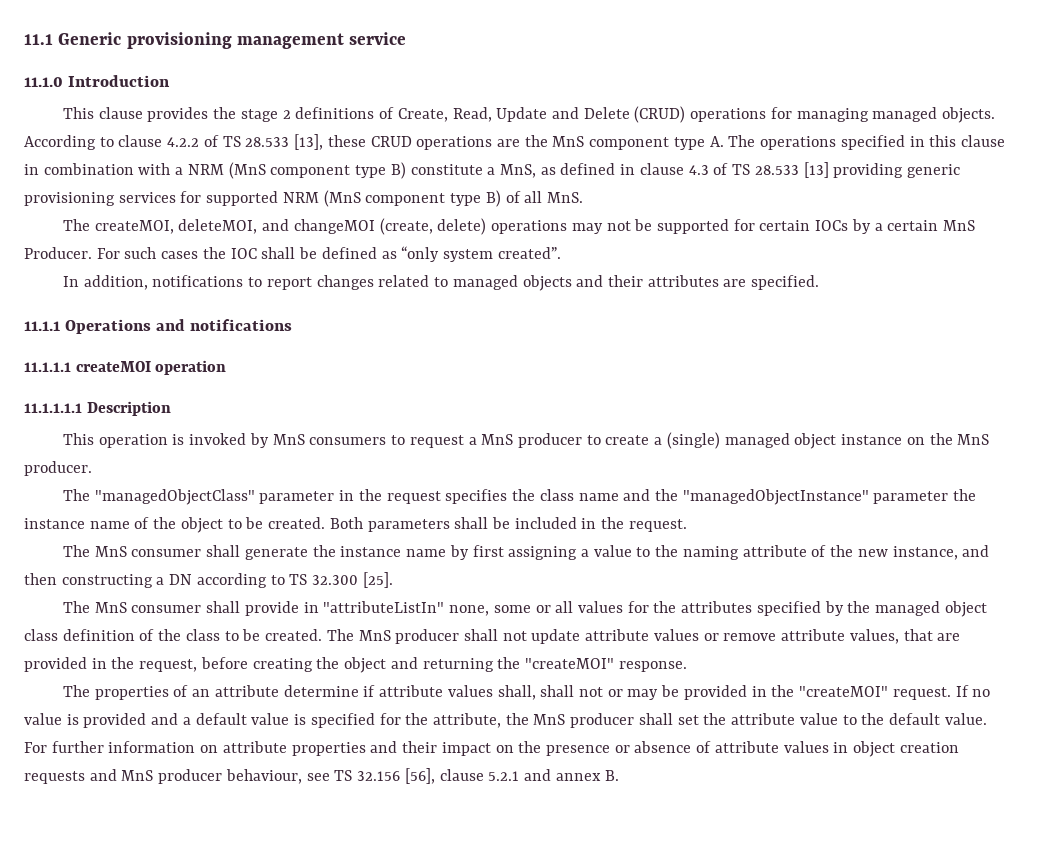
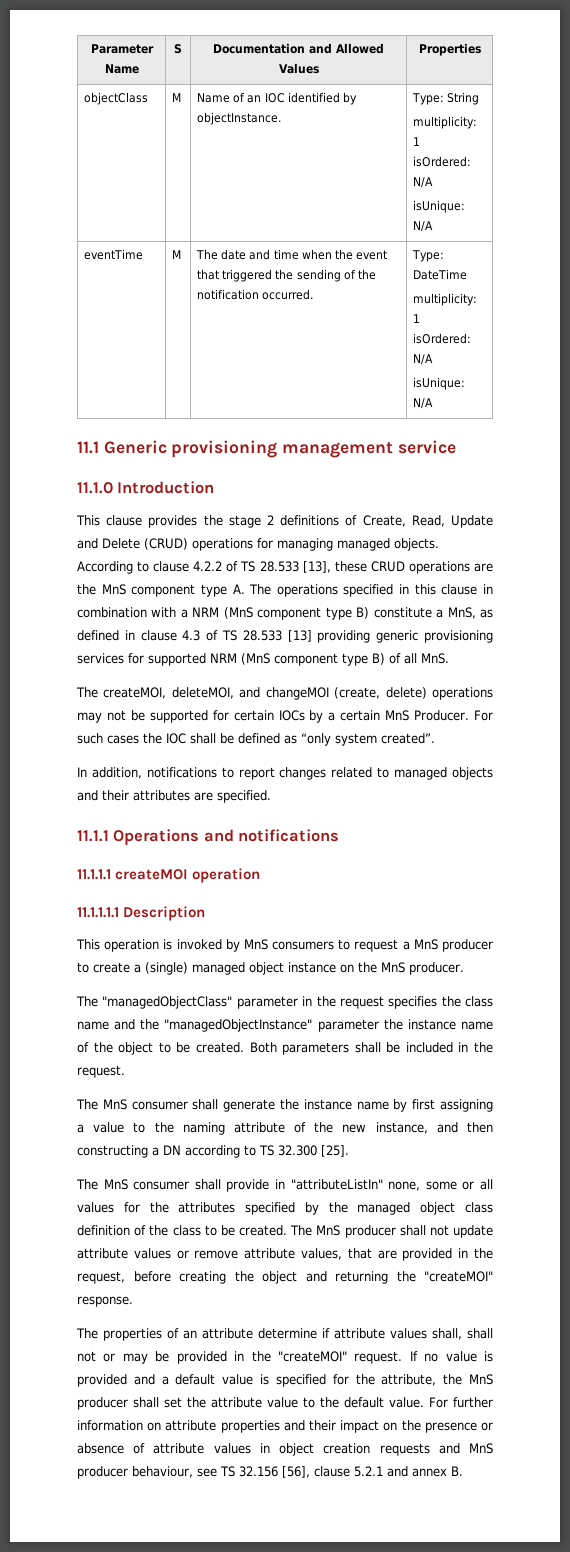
(24, 39) none -> [90,44,154,54] [104,64,139,74] [174,44,182,54] [212,43,384,54] [278,63,319,74] [418,43,481,56] [84,92,149,105] [172,93,182,102] [197,92,357,105] [197,112,282,125] [412,92,480,105] [413,116,478,129] [413,137,421,146] [413,156,472,167] [413,177,434,188] [413,200,466,213] [413,221,434,232] [84,249,144,260] [172,250,182,259] [196,249,387,260] [197,269,376,282] [197,289,314,300] [412,250,445,262] [413,269,468,280] [413,293,478,306] [413,314,421,323] [413,333,472,344] [413,354,434,365] [413,377,466,390] [413,398,434,409] Parameter Name | S | Documentation and Allowed Values | Properties // objectClass | M | Name of an IOC identified by objectInstance. | Type: String // multiplicity: 1 // isOrdered: N/A // isUnique: N/A // eventTime | M | The date and time when the event that triggered the sending of the notification occurred. | Type: DateTime // multiplicity: 1 // isOrdered: N/A // isUnique: N/A //

